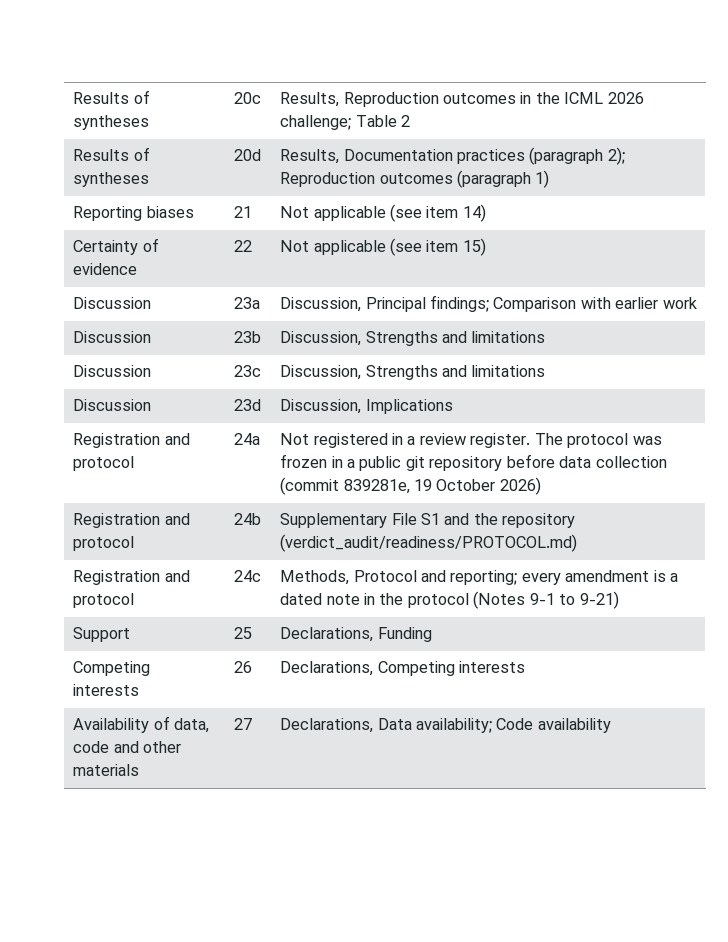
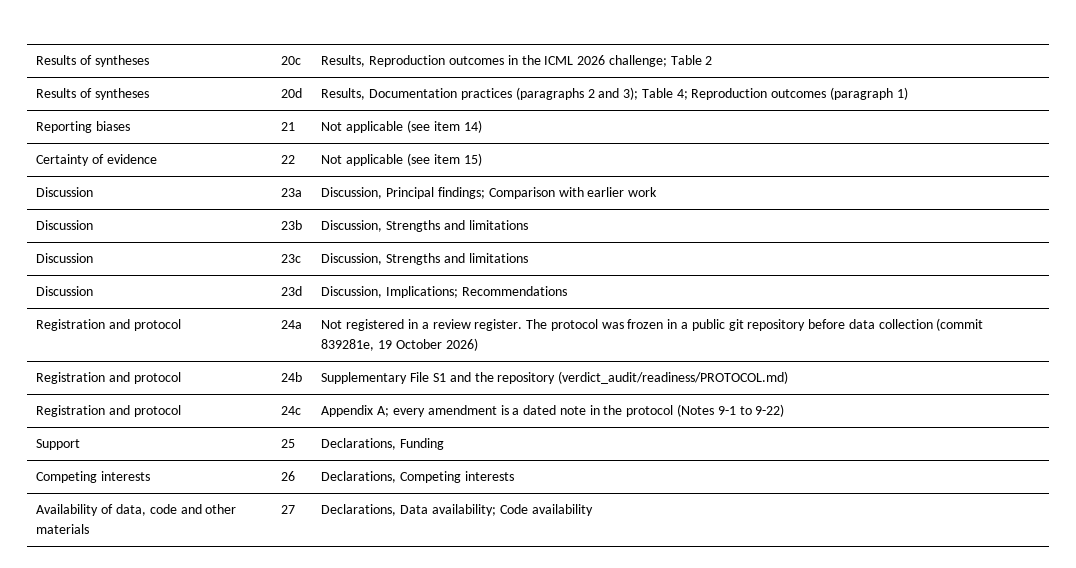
[529,147,625,165] (paragraph 2); -> [515,87,688,100] (paragraphs 2 and 3); Table 4;
[365,399,453,414] Implications -> [386,286,567,298] Implications; Recommendations
[280,570,518,585] Methods, Protocol and reporting; -> [321,405,390,417] Appendix A;
[579,591,619,609] 9-21) -> [755,404,785,417] 9-22)

